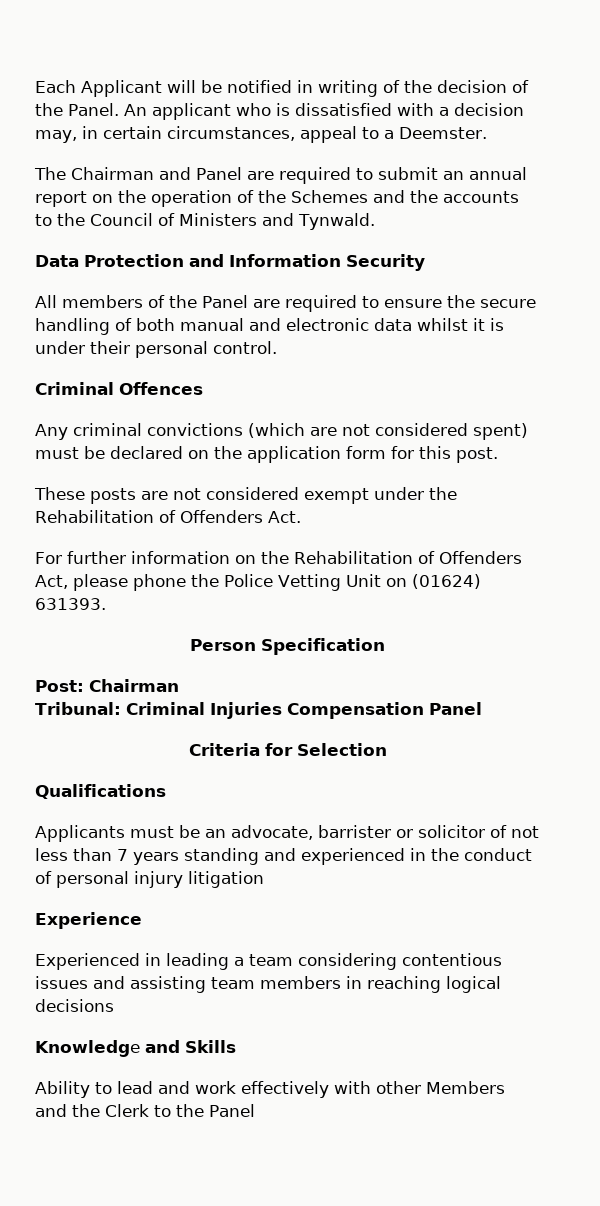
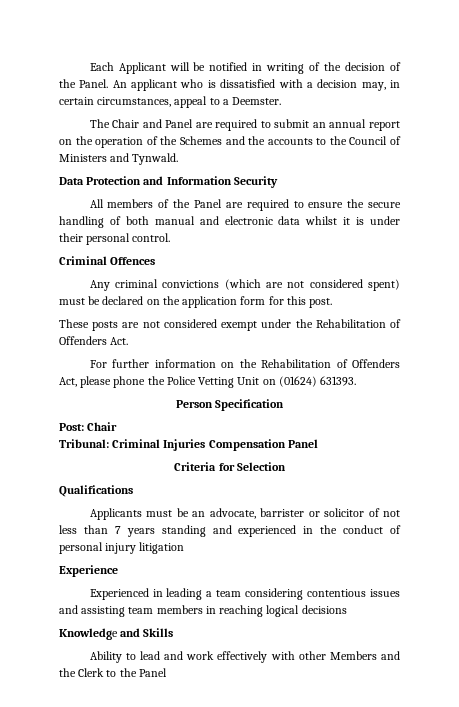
[71,167,154,180] Chairman -> [112,119,140,128] Chair
[89,679,179,692] Chairman -> [87,422,118,431] Chair

